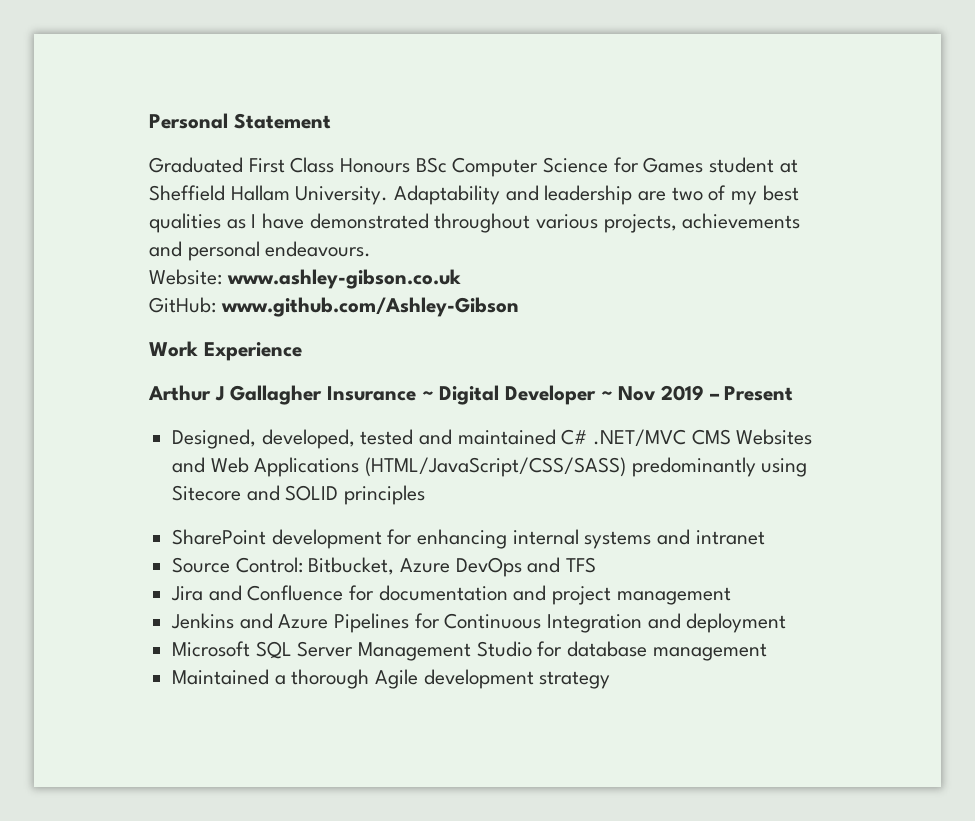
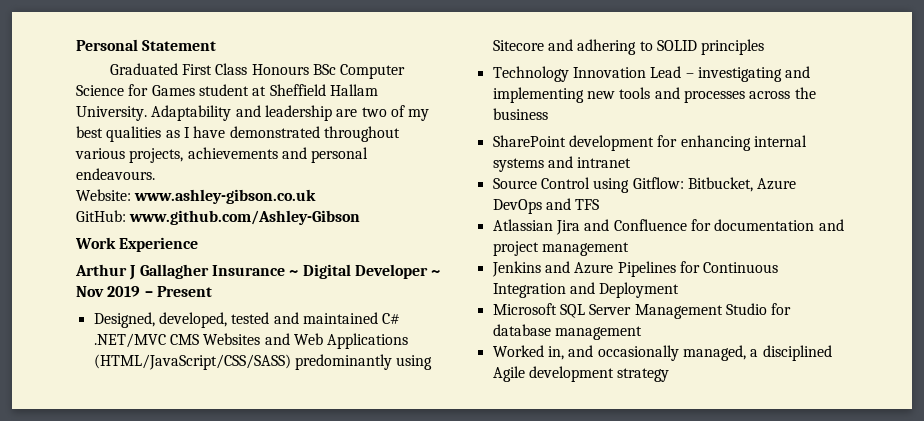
(280, 493) none -> [577,39,653,55] adhering to
(426, 495) none -> [492,66,811,82] [492,87,816,103] [492,108,548,120] // Technology Innovation Lead – investigating and implementing new tools and processes across the business
[235,557,303,573] Control: -> [540,177,684,193] Control using Gitflow:
(597, 565) none -> [492,219,553,231] Atlassian
[686,613,787,633] deployment -> [599,282,680,298] Deployment
[172,669,370,689] Maintained a thorough -> [492,345,832,361] Worked in, and occasionally managed, a disciplined

